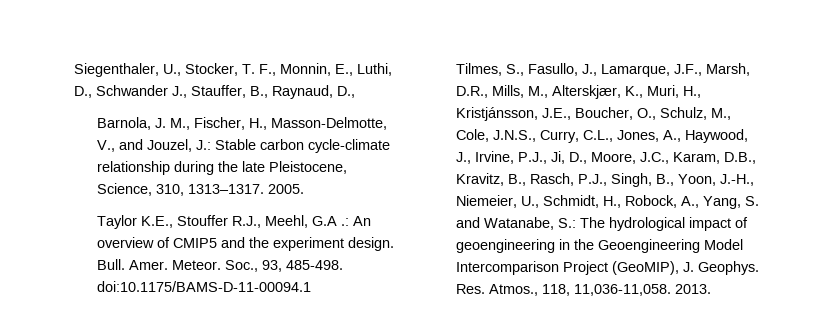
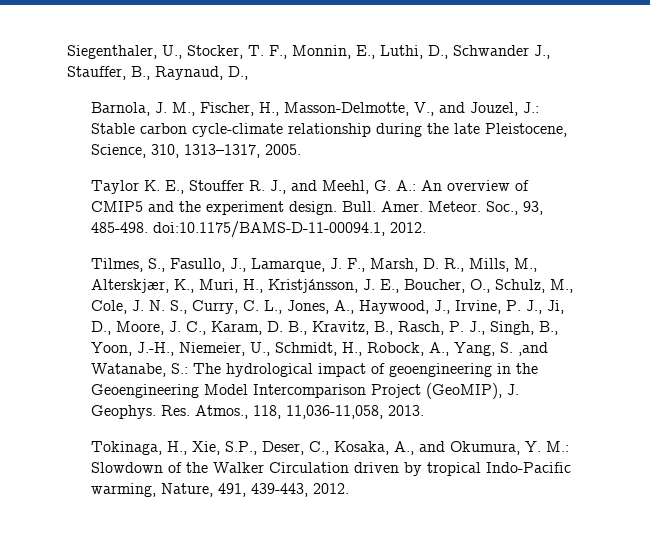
[188,184,265,194] 1313–1317. -> [184,144,261,158] 1313–1317,
[141,215,350,228] K.E., Stouffer R.J., Meehl, G.A .: -> [144,180,417,194] K. E., Stouffer R. J., and Meehl, G. A.:
[97,281,312,292] doi:10.1175/BAMS-D-11-00094.1 -> [153,221,427,238] doi:10.1175/BAMS-D-11-00094.1, 2012.
[674,63,751,76] [456,86,489,98] J.F., Marsh, D.R., -> [330,258,465,272] J. F., Marsh, D. R.,
[542,108,572,120] J.E., -> [363,279,400,293] J. E.,
[493,130,614,143] J.N.S., Curry, C.L., -> [132,300,283,314] J. N. S., Curry, C. L.,
[518,152,548,164] P.J., -> [506,300,543,314] P. J.,
[640,152,757,164] J.C., Karam, D.B., -> [169,321,308,335] J. C., Karam, D. B.,
[578,174,608,186] P.J., -> [449,321,486,335] P. J.,
[456,217,481,228] and -> [518,342,549,356] ,and
[574,284,672,296] 11,036-11,058. -> [286,405,384,419] 11,036-11,058,
(712, 289) none -> [91,441,570,455] [91,462,572,476] [91,483,350,497] // Tokinaga, H., Xie, S.P., Deser, C., Kosaka, A., and Okumura, Y. M.: Slowdown of the Walker Circulation driven by tropical Indo-Pacific warming, Nature, 491, 439-443, 2012.

